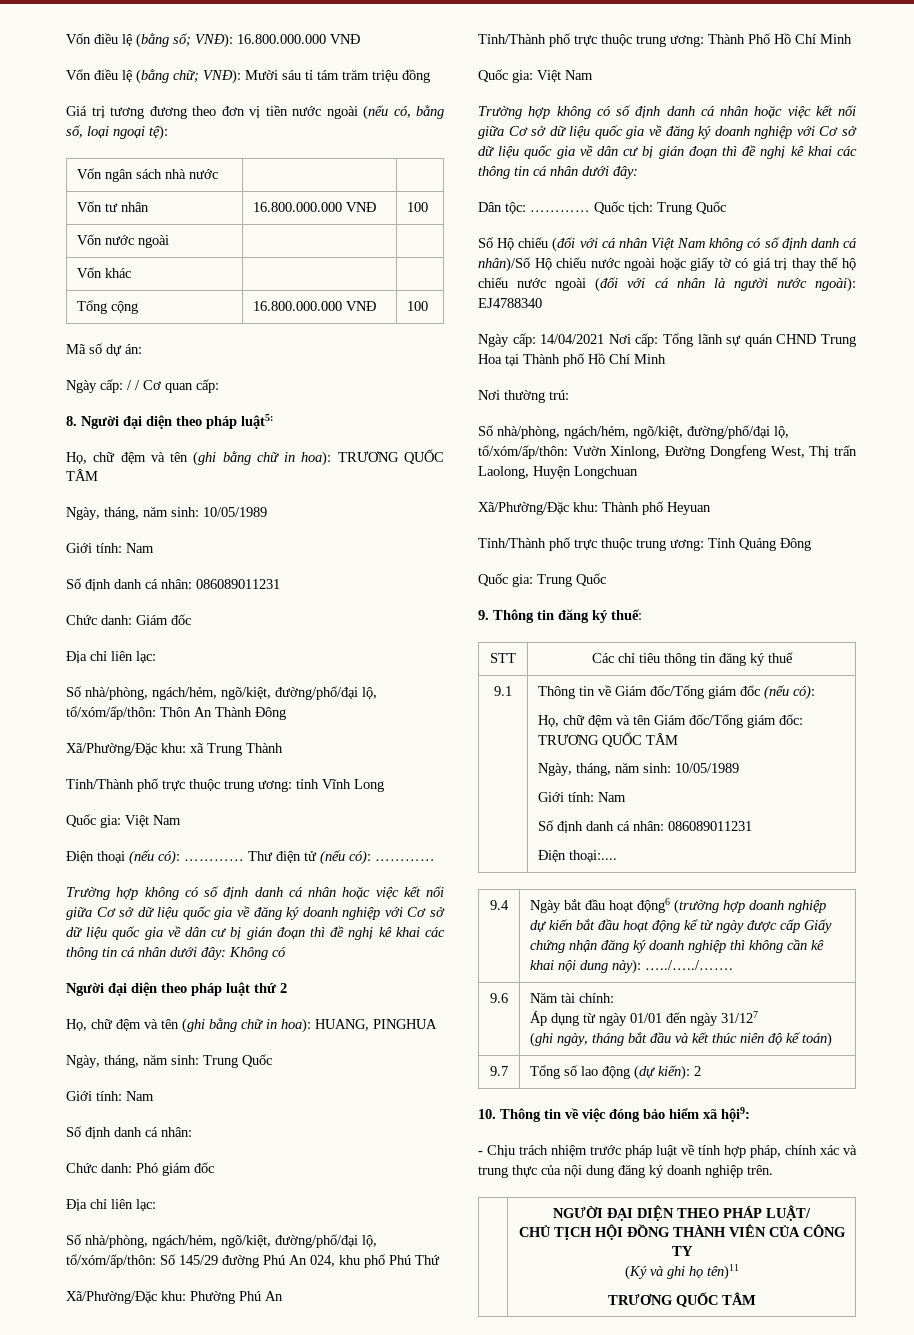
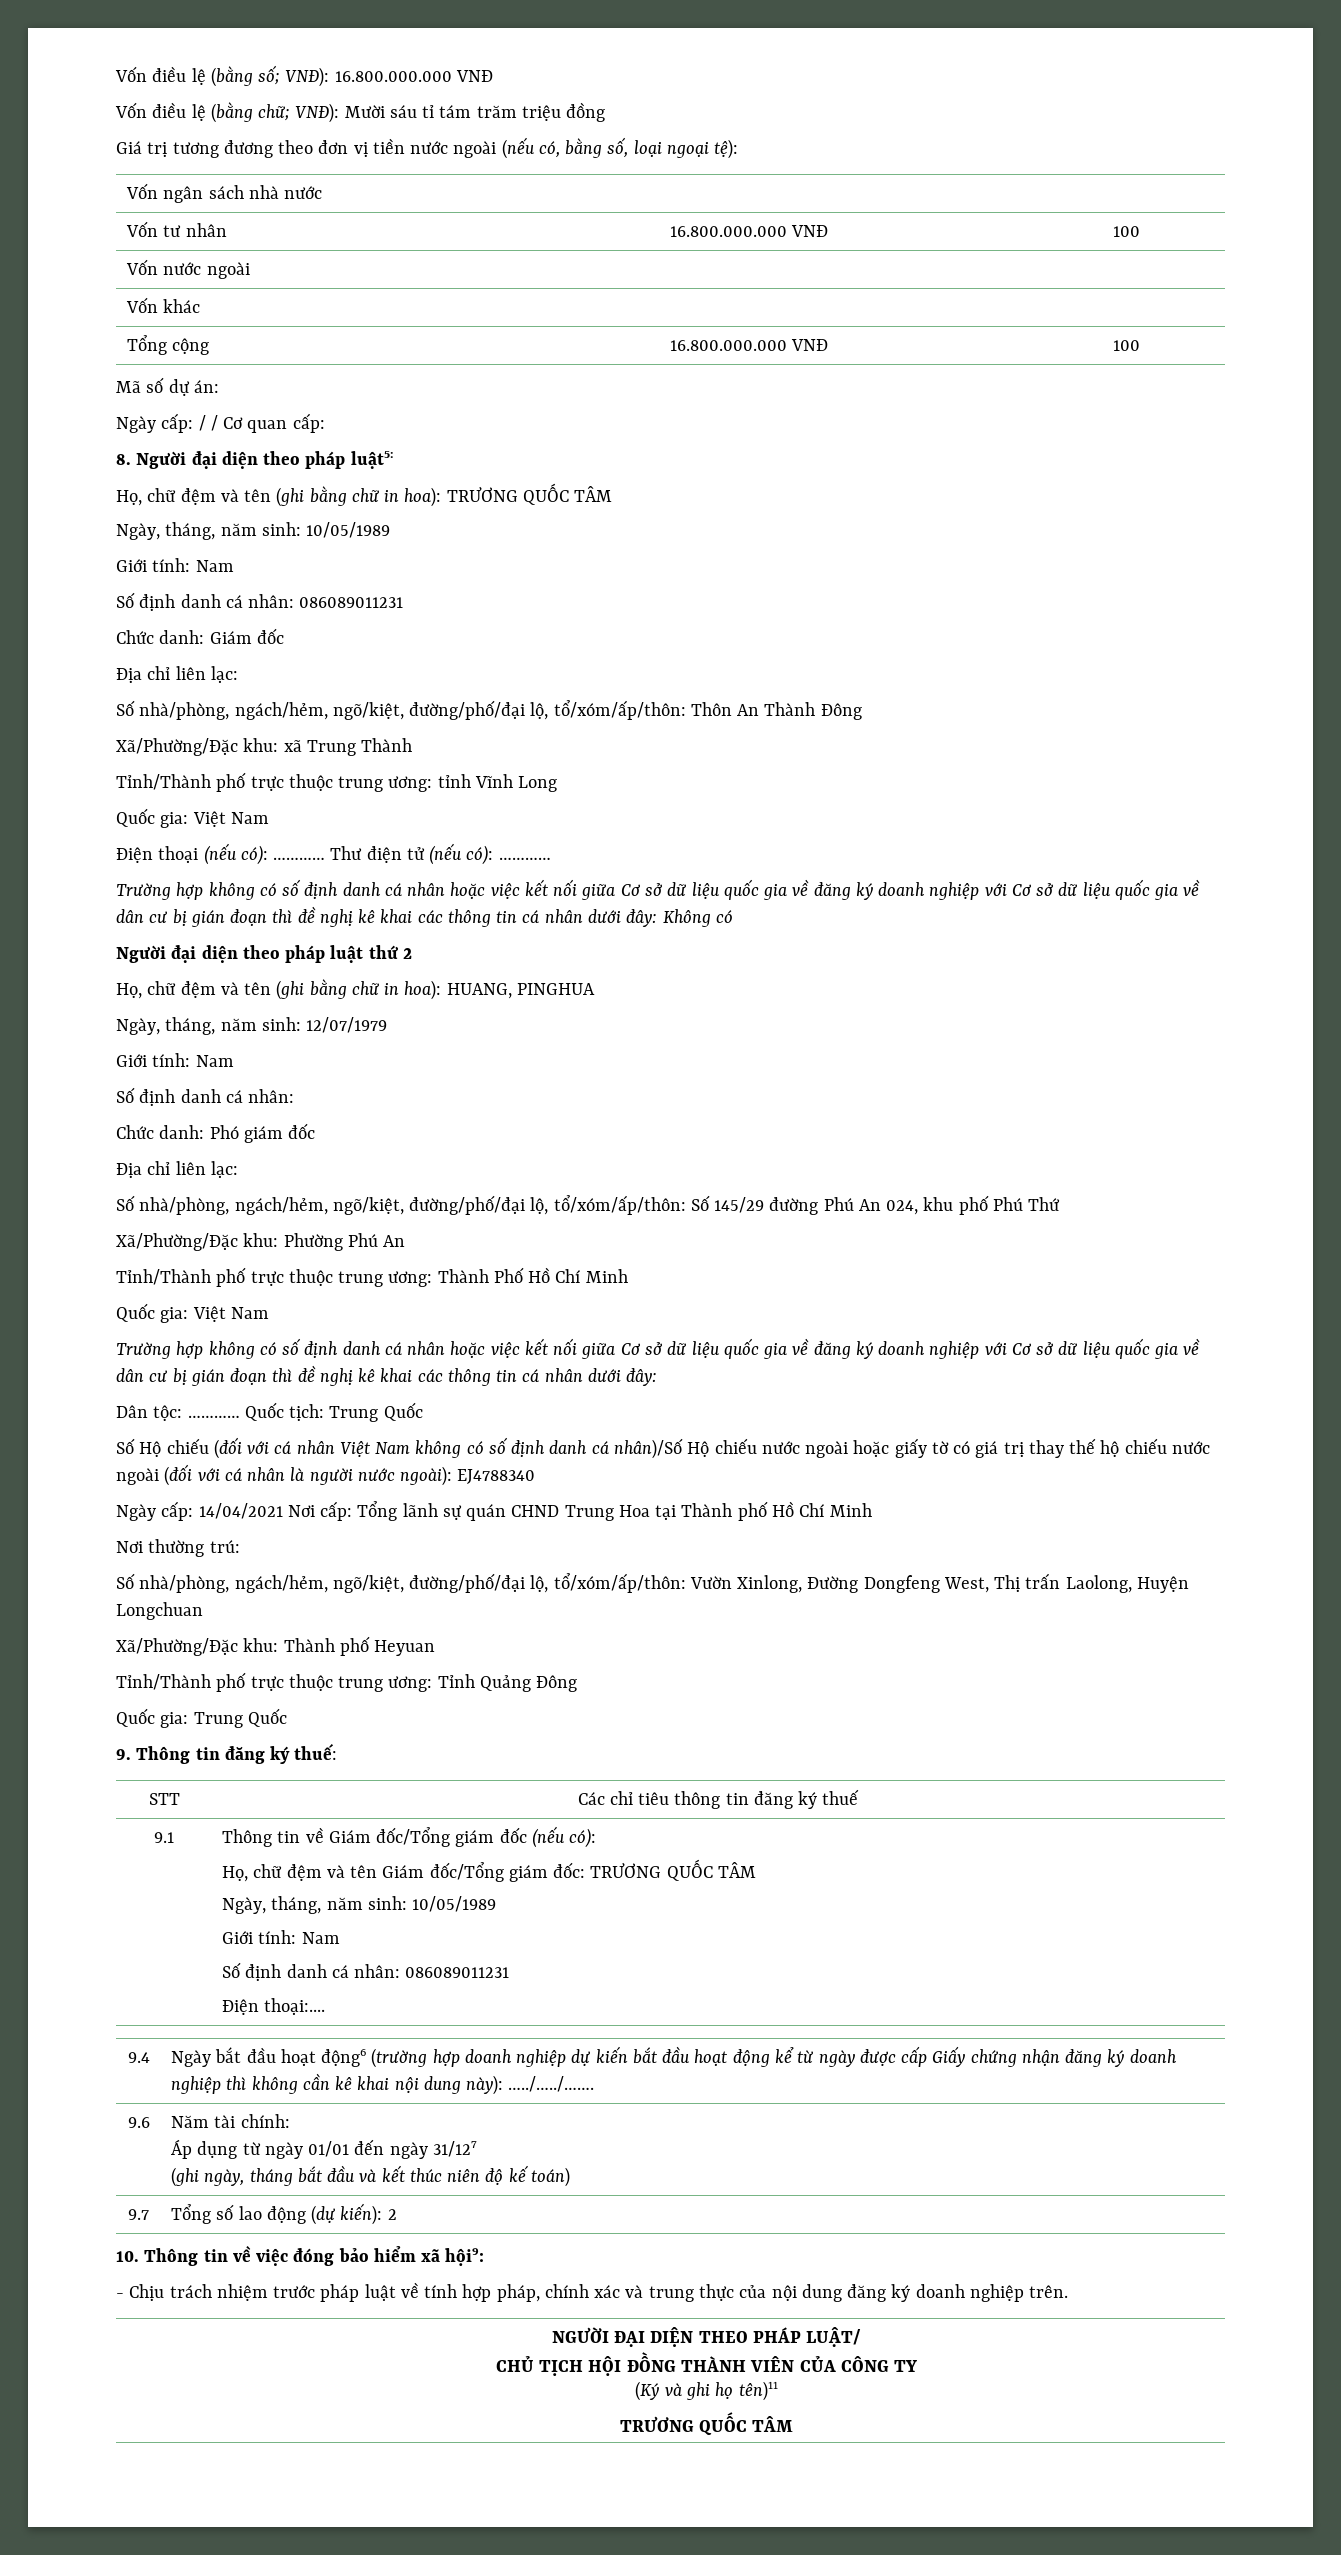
[203,1054,272,1068] Trung Quốc -> [306,1017,388,1033] 12/07/1979

